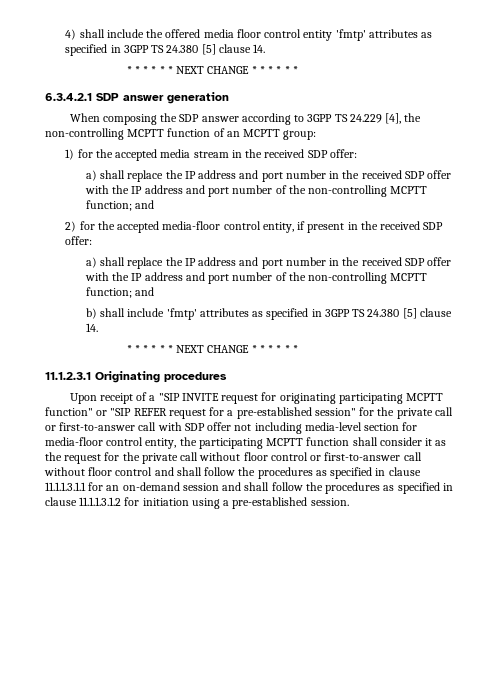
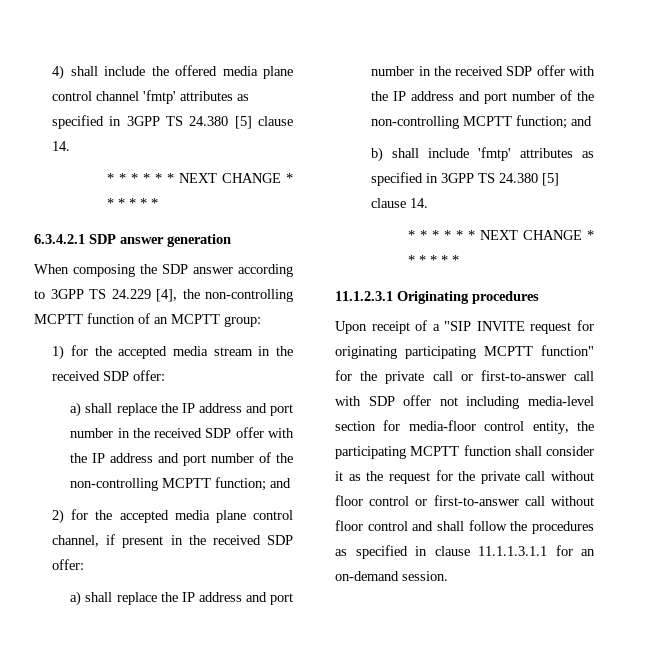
[236,29,333,41] floor control entity -> [263,66,293,79] [52,91,140,101] plane control channel
[162,221,294,233] media-floor control entity, -> [174,510,293,523] [52,535,100,547] media plane control channel,
[96,407,356,419] or "SIP REFER request for a pre-established session" -> (594, 350) none
[182,482,453,494] [45,497,308,509] session and shall follow the procedures as specified in clause 11.1.1.3.1.2 for initiation using a pre-established -> (399, 576) none

